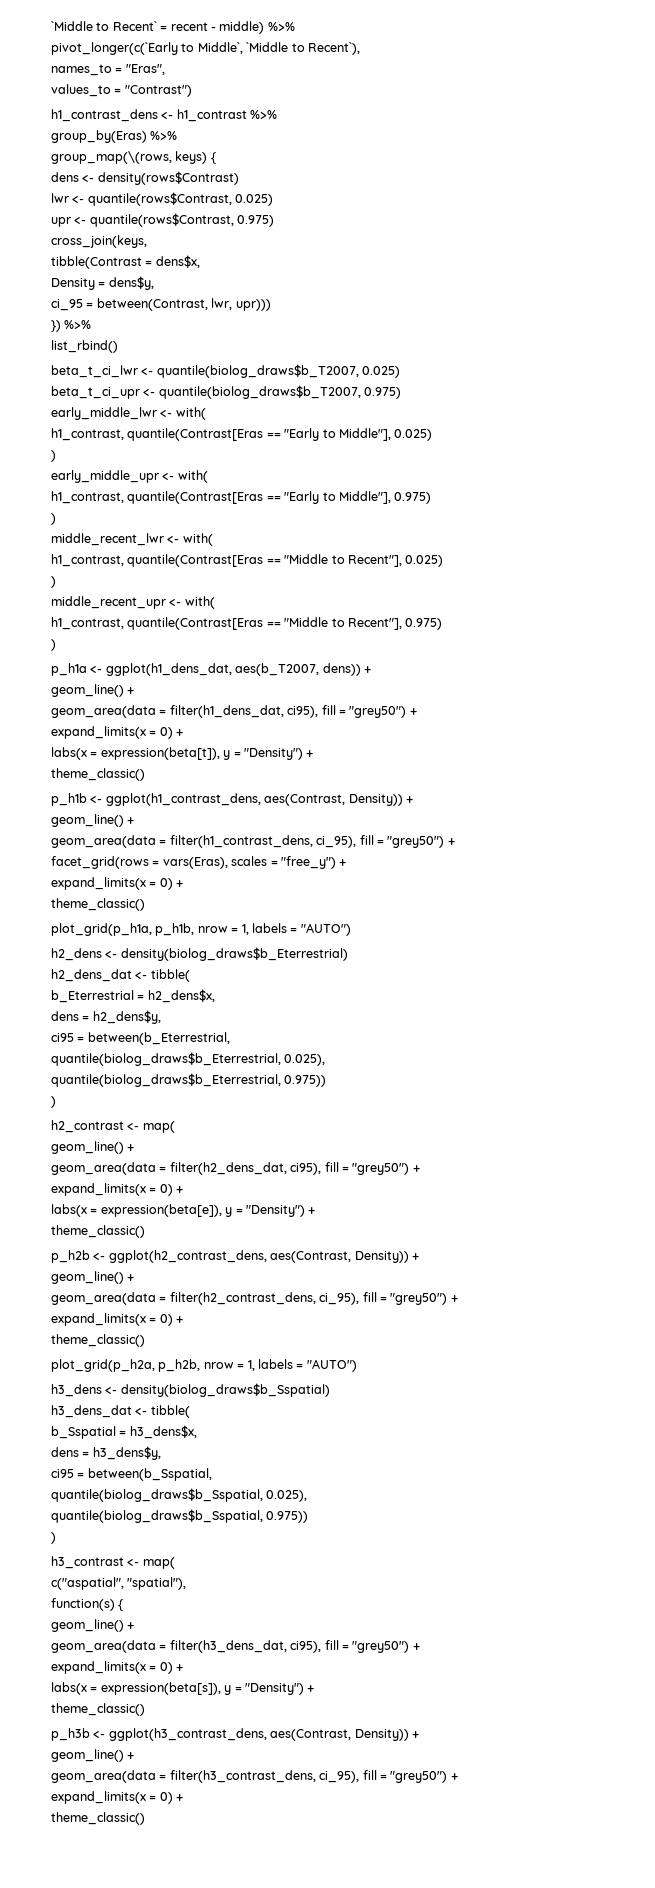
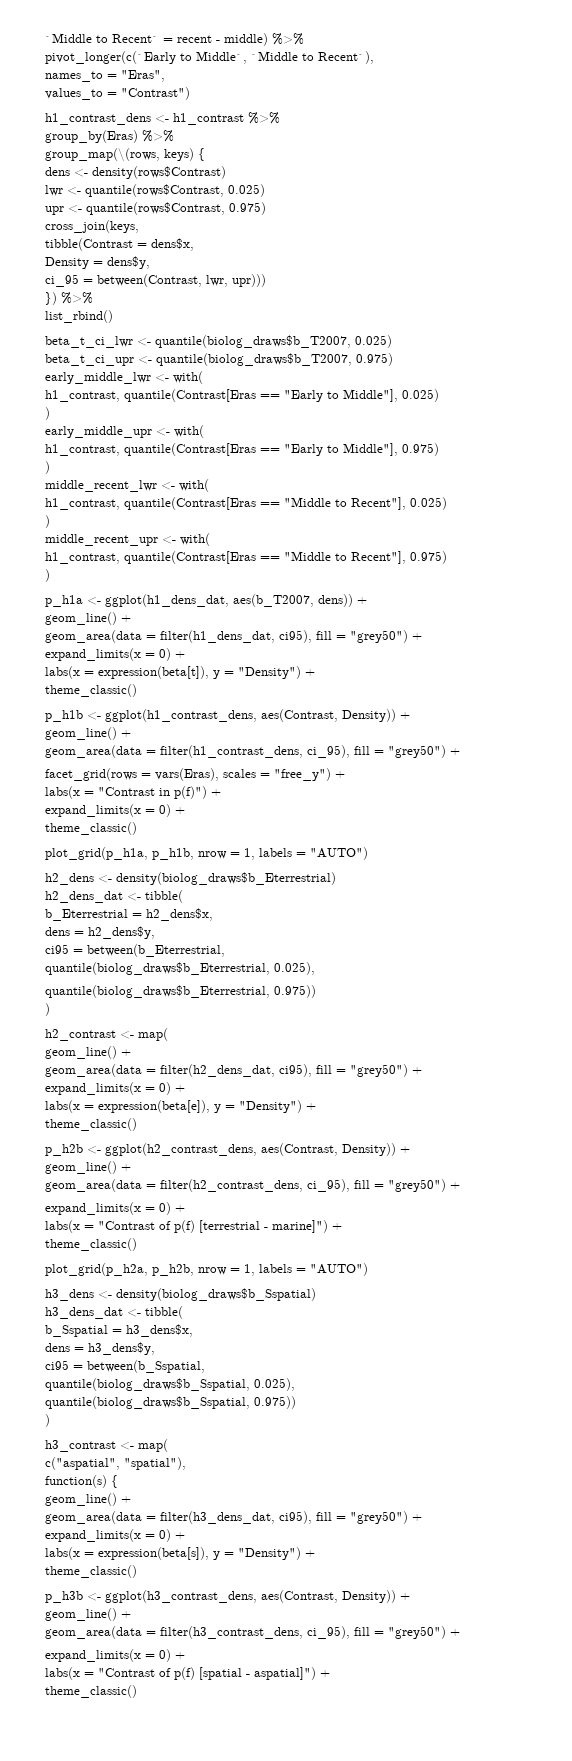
(347, 862) none -> [45,786,221,799] // labs(x = "Contrast in p(f)") +
(184, 1319) none -> [45,1220,342,1233] // labs(x = "Contrast of p(f) [terrestrial - marine]") +
(184, 1797) none -> [45,1667,330,1680] // labs(x = "Contrast of p(f) [spatial - aspatial]") +

